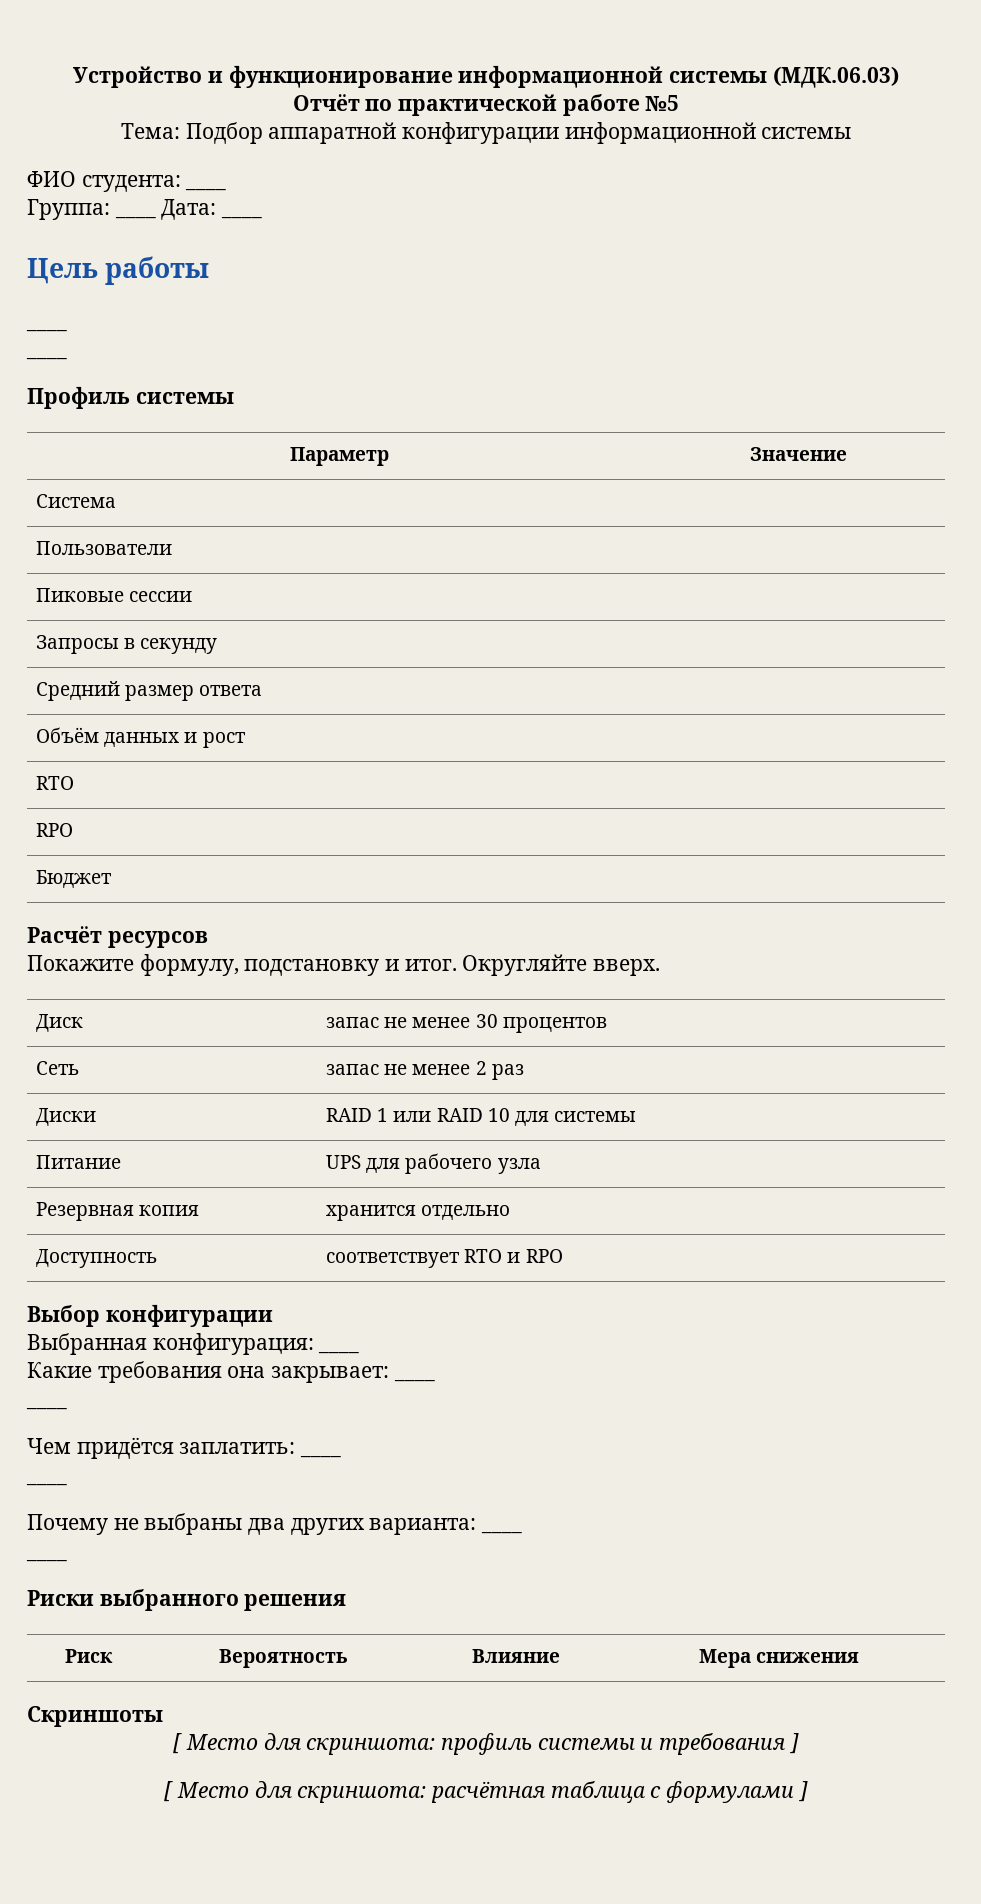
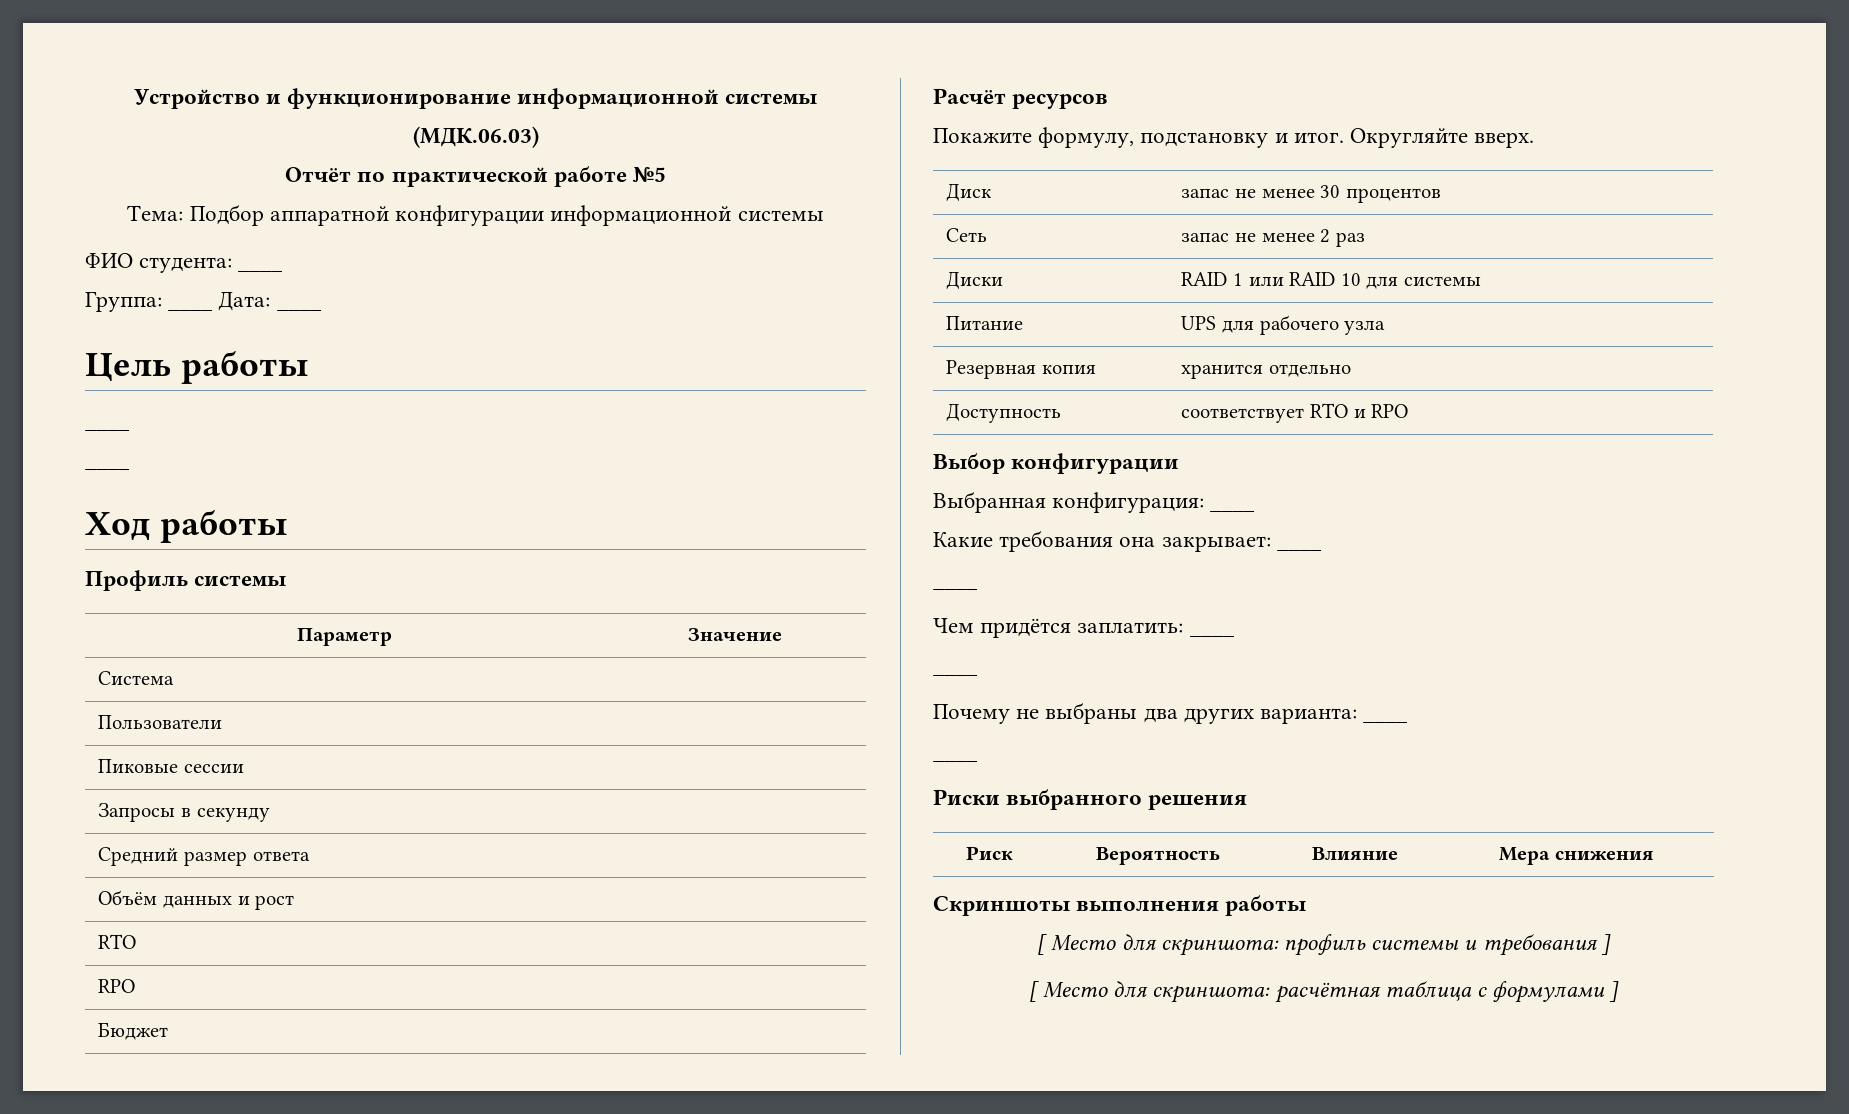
(67, 358) none -> [85,510,287,543] // Ход работы
(163, 1716) none -> [1076,895,1307,916] выполнения работы

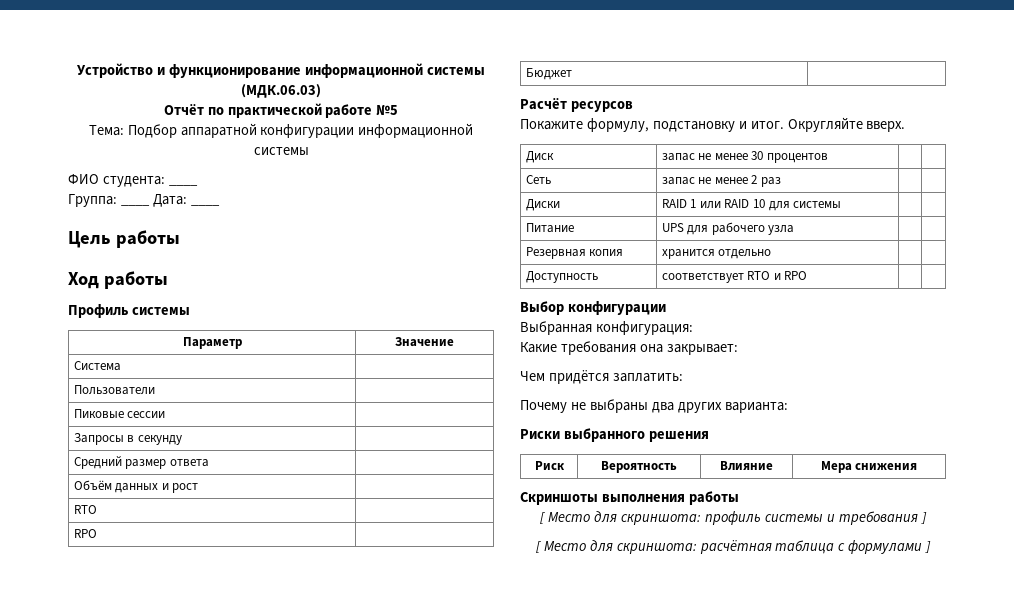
[85,427,130,431] [85,466,130,470] // ____ // ____ -> (180, 239) none
[1210,508,1256,512] ____ -> (693, 328) none
[1276,547,1322,551] [933,586,978,590] ____ // ____ -> (738, 349) none
[1189,633,1235,637] [933,672,978,676] ____ // ____ -> (683, 377) none
[1363,719,1409,723] [933,758,978,762] ____ // ____ -> (788, 407) none

